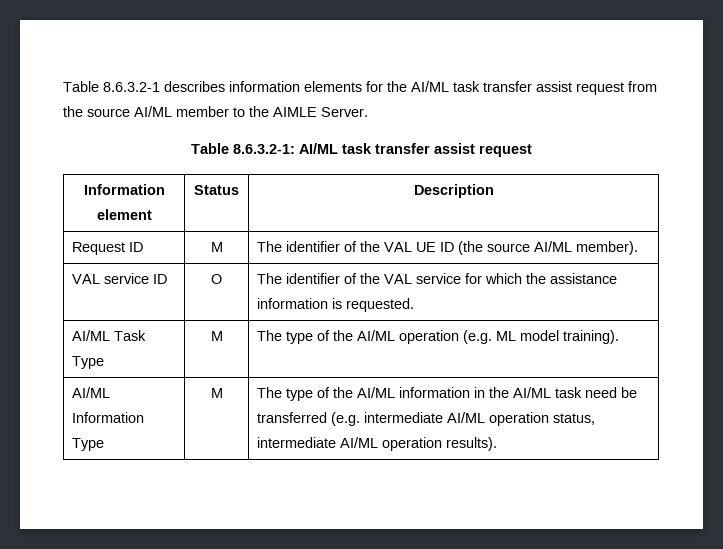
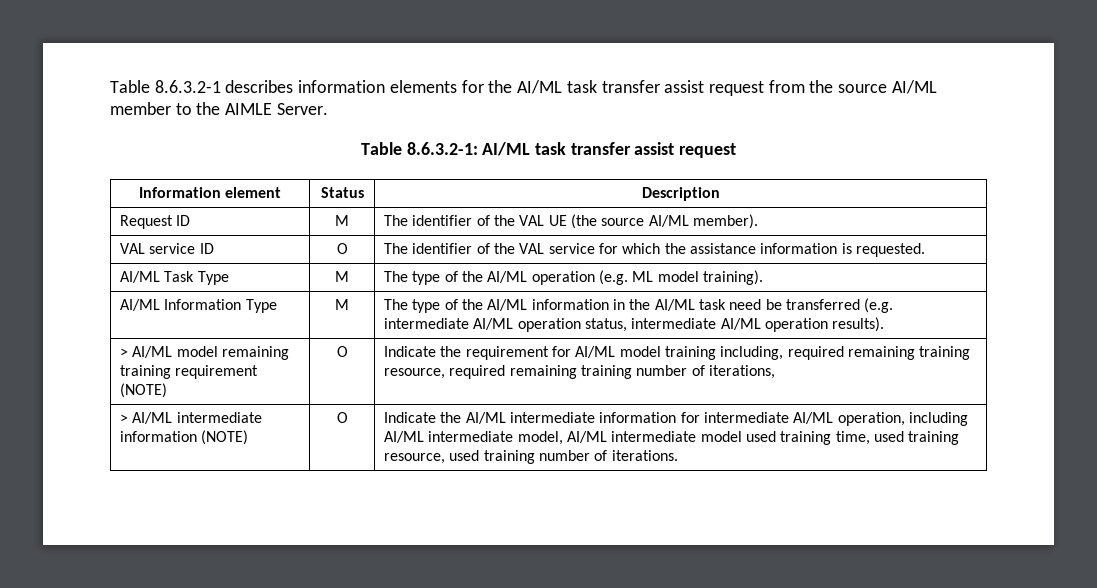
[440,242,455,252] ID -> (567, 220) none
(498, 444) none -> [120,346,290,360] [120,365,259,379] [120,383,168,398] [336,346,348,357] [384,346,971,360] [384,365,775,379] [120,412,262,424] [120,430,249,445] [336,412,348,423] [384,412,968,426] [384,431,960,445] [384,450,678,464] // > AI/ML model remaining training requirement (NOTE) | O | Indicate the requirement for AI/ML model training including, required remaining training resource, required remaining training number of iterations, // > AI/ML intermediate information (NOTE) | O | Indicate the AI/ML intermediate information for intermediate AI/ML operation, including AI/ML intermediate model, AI/ML intermediate model used training time, used training resource, used training number of iterations.

